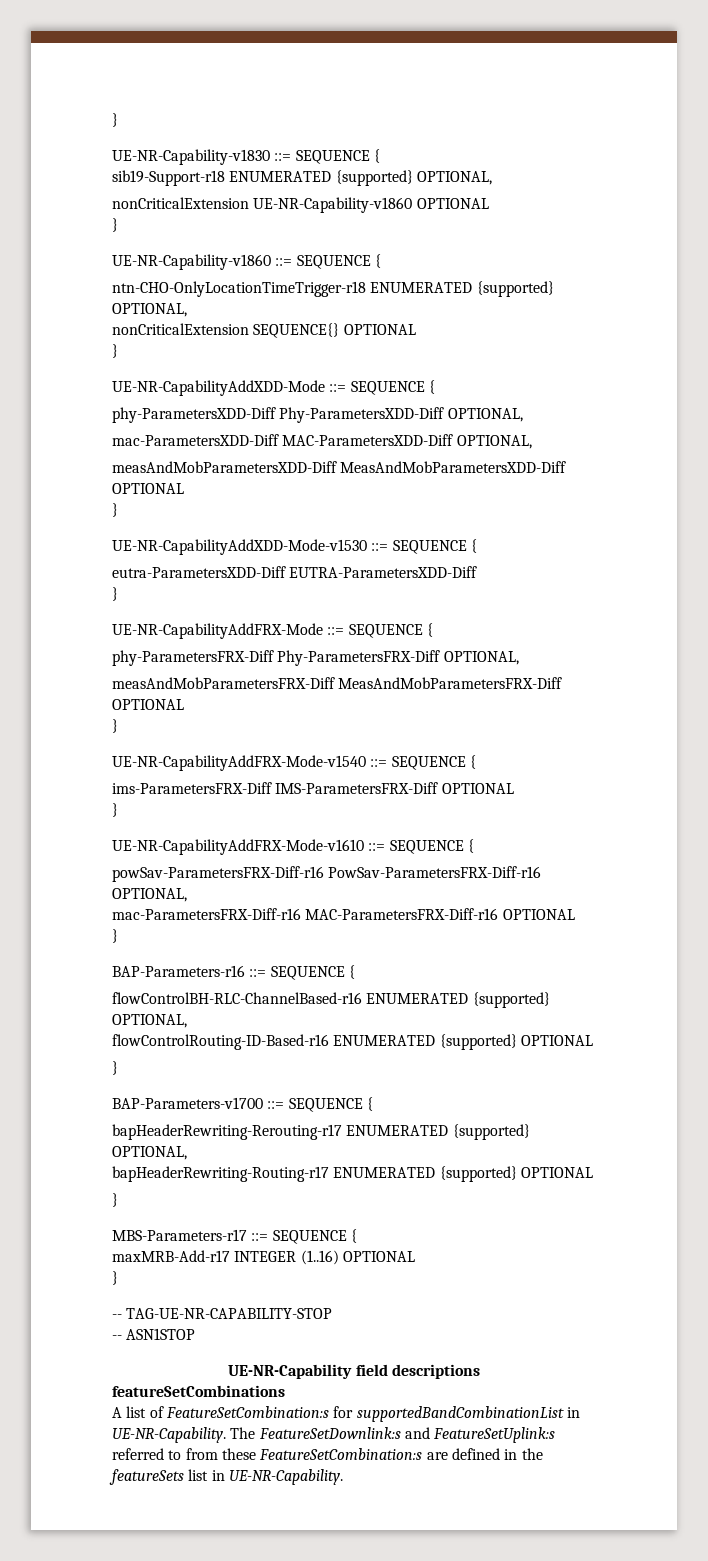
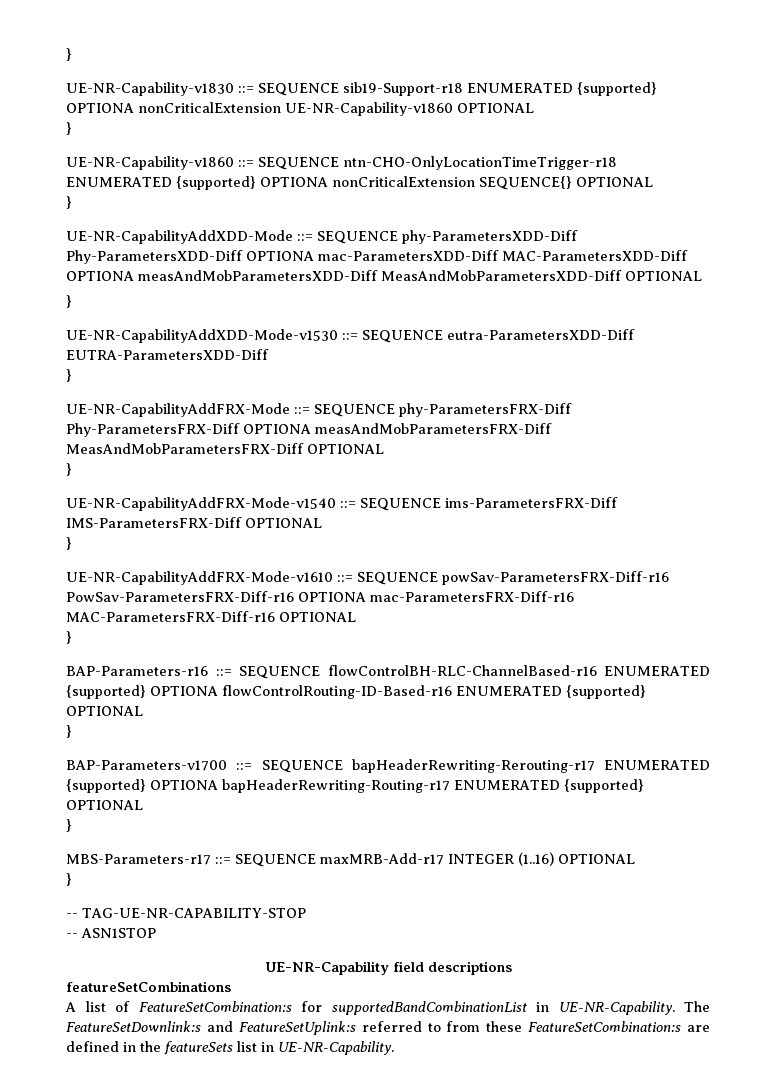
[373,149,380,163] { // -> (339, 89) none
[416,171,492,185] OPTIONAL, // -> [66,103,134,113] OPTIONA
[374,254,381,268] { // -> (339, 163) none
[112,303,187,317] OPTIONAL, // -> [260,177,328,187] OPTIONA
[428,380,435,394] { // -> (398, 237) none
[447,408,523,422] OPTIONAL, // -> [246,251,314,261] OPTIONA
[456,435,532,449] OPTIONAL, // -> [66,271,134,281] OPTIONA
[470,539,477,553] { // -> (443, 336) none
[426,623,433,637] { // -> (395, 410) none
[443,651,519,665] OPTIONAL, // -> [243,424,311,434] OPTIONA
[469,755,476,769] { // -> (441, 504) none
[467,839,474,853] { // -> (438, 578) none
[112,888,187,902] OPTIONAL, // -> [298,592,366,602] OPTIONA
[348,965,355,979] { // -> (320, 672) none
[112,1014,187,1028] OPTIONAL, // -> [150,686,218,696] OPTIONA
[366,1097,373,1111] { // -> (343, 766) none
[112,1146,187,1160] OPTIONAL, // -> [150,780,218,790] OPTIONA
[350,1229,357,1243] { // -> (316, 860) none

